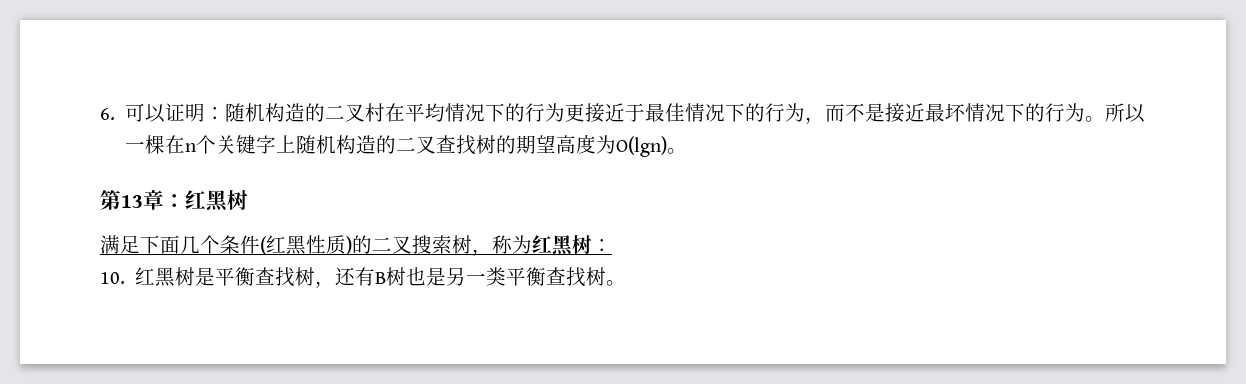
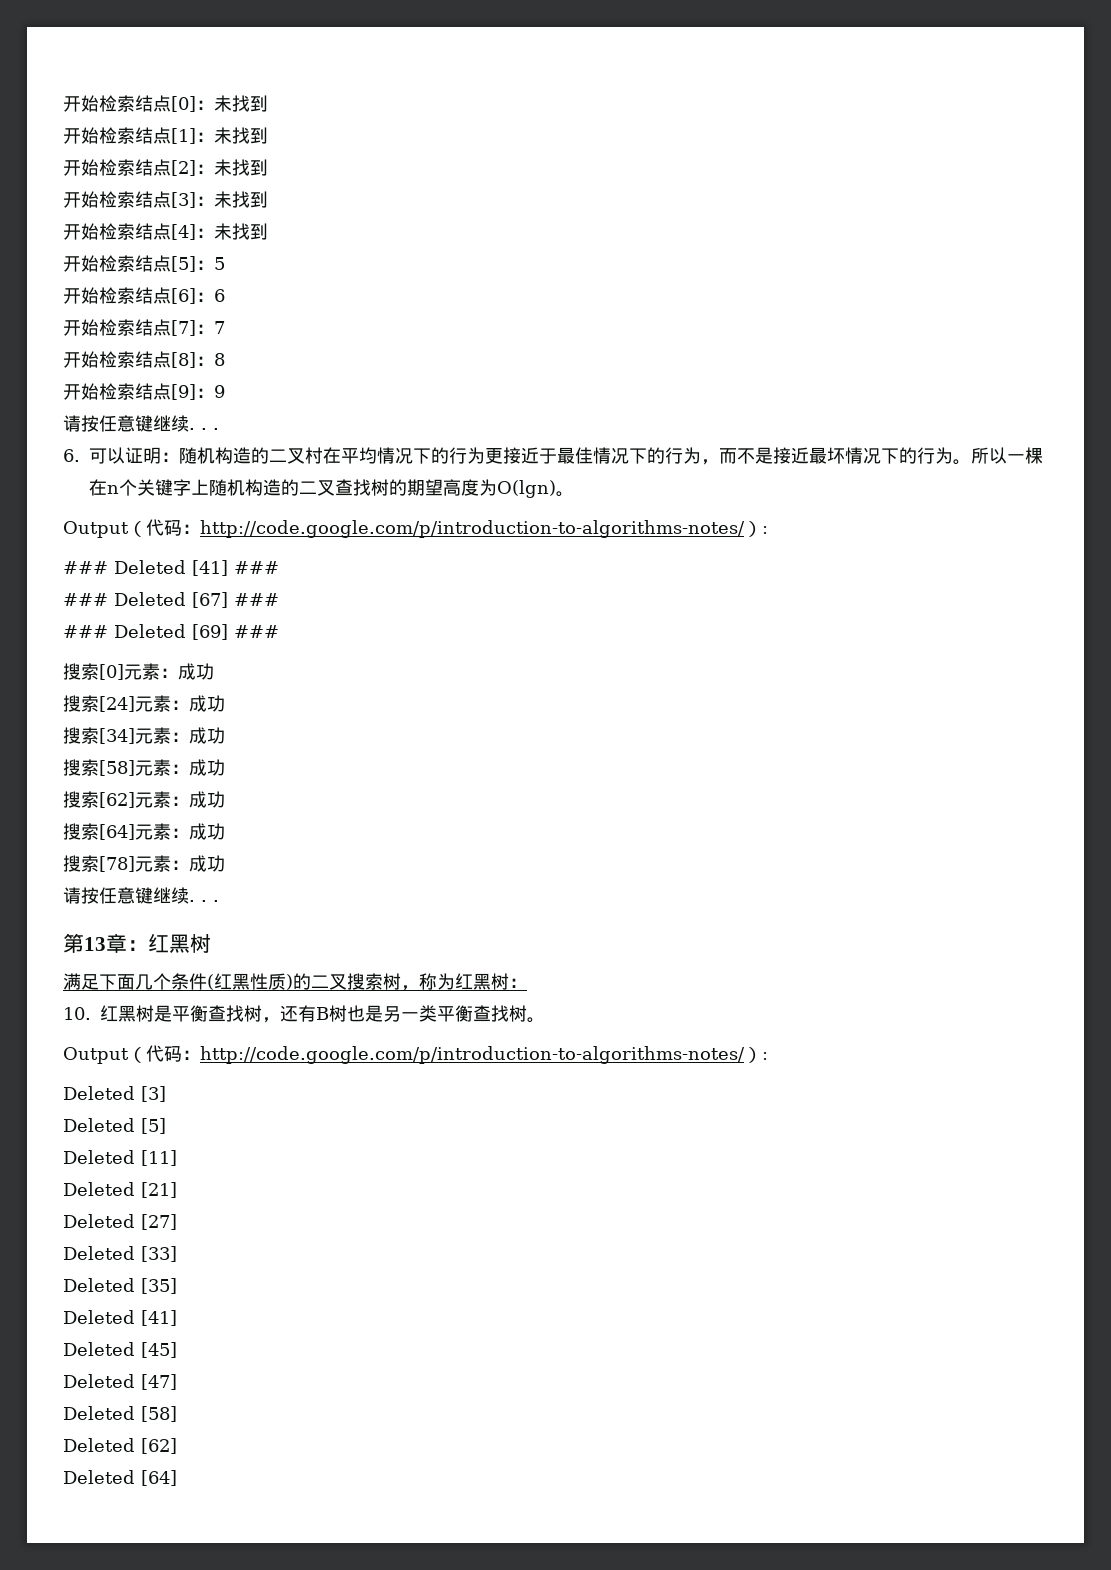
(100, 114) none -> [63,95,268,112] [63,127,268,144] [63,159,268,176] [63,191,268,208] [63,223,268,240] [63,255,225,272] [63,287,225,304] [63,319,225,336] [63,351,225,368] [63,383,225,400] [63,415,219,432] 开始检索结点[0]：未找到 // 开始检索结点[1]：未找到 // 开始检索结点[2]：未找到 // 开始检索结点[3]：未找到 // 开始检索结点[4]：未找到 // 开始检索结点[5]：5 // 开始检索结点[6]：6 // 开始检索结点[7]：7 // 开始检索结点[8]：8 // 开始检索结点[9]：9 // 请按任意键继续. . . //
(687, 151) none -> [63,519,768,538] [63,560,279,576] [63,592,279,608] [63,624,279,640] [63,663,214,680] [63,695,225,712] [63,727,225,744] [63,759,225,776] [63,791,225,808] [63,823,225,840] [63,855,225,872] [63,887,219,904] // Output（代码：http://code.google.com/p/introduction-to-algorithms-notes/）: // ### Deleted [41] ### // ### Deleted [67] ### // ### Deleted [69] ### // 搜索[0]元素：成功 // 搜索[24]元素：成功 // 搜索[34]元素：成功 // 搜索[58]元素：成功 // 搜索[62]元素：成功 // 搜索[64]元素：成功 // 搜索[78]元素：成功 // 请按任意键继续. . .
(626, 283) none -> [63,1045,768,1064] [63,1086,166,1102] [63,1118,166,1134] [63,1150,177,1166] [63,1182,177,1198] [63,1214,177,1230] [63,1246,177,1262] [63,1278,177,1294] [63,1310,177,1326] [63,1342,177,1358] [63,1374,177,1390] [63,1406,177,1422] [63,1438,177,1454] [63,1470,177,1486] // Output（代码：http://code.google.com/p/introduction-to-algorithms-notes/）: // Deleted [3] // Deleted [5] // Deleted [11] // Deleted [21] // Deleted [27] // Deleted [33] // Deleted [35] // Deleted [41] // Deleted [45] // Deleted [47] // Deleted [58] // Deleted [62] // Deleted [64]

